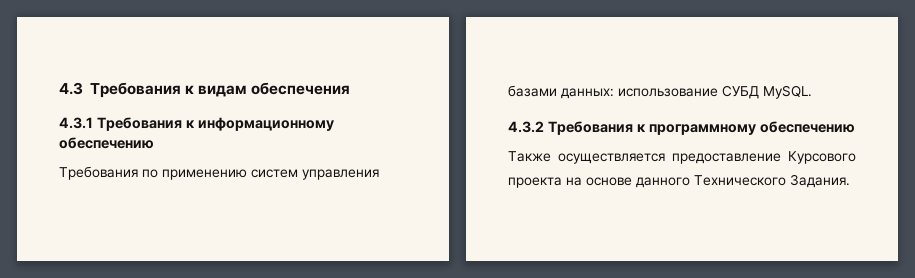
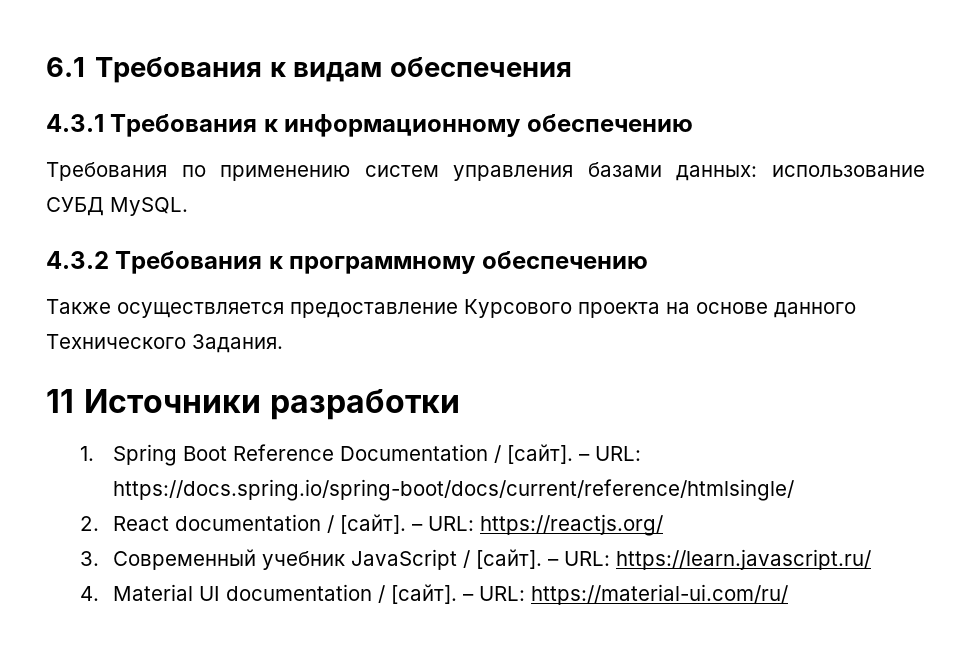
[59,82,83,95] 4.3 -> [46,57,85,77] 6.1
(850, 181) none -> [46,389,460,420] [79,444,642,466] [113,479,795,501] [79,514,664,536] [79,549,872,570] [79,584,789,605] // 11 Источники разработки // 1. Spring Boot Reference Documentation / [сайт]. – URL: https://docs.spring.io/spring-boot/docs/current/reference/htmlsingle/ // 2. React documentation / [сайт]. – URL: https://reactjs.org/ // 3. Современный учебник JavaScript / [сайт]. – URL: https://learn.javascript.ru/ // 4. Material UI documentation / [сайт]. – URL: https://material-ui.com/ru/

